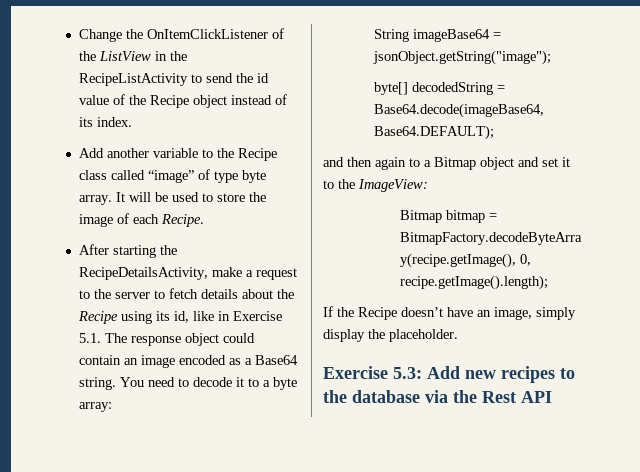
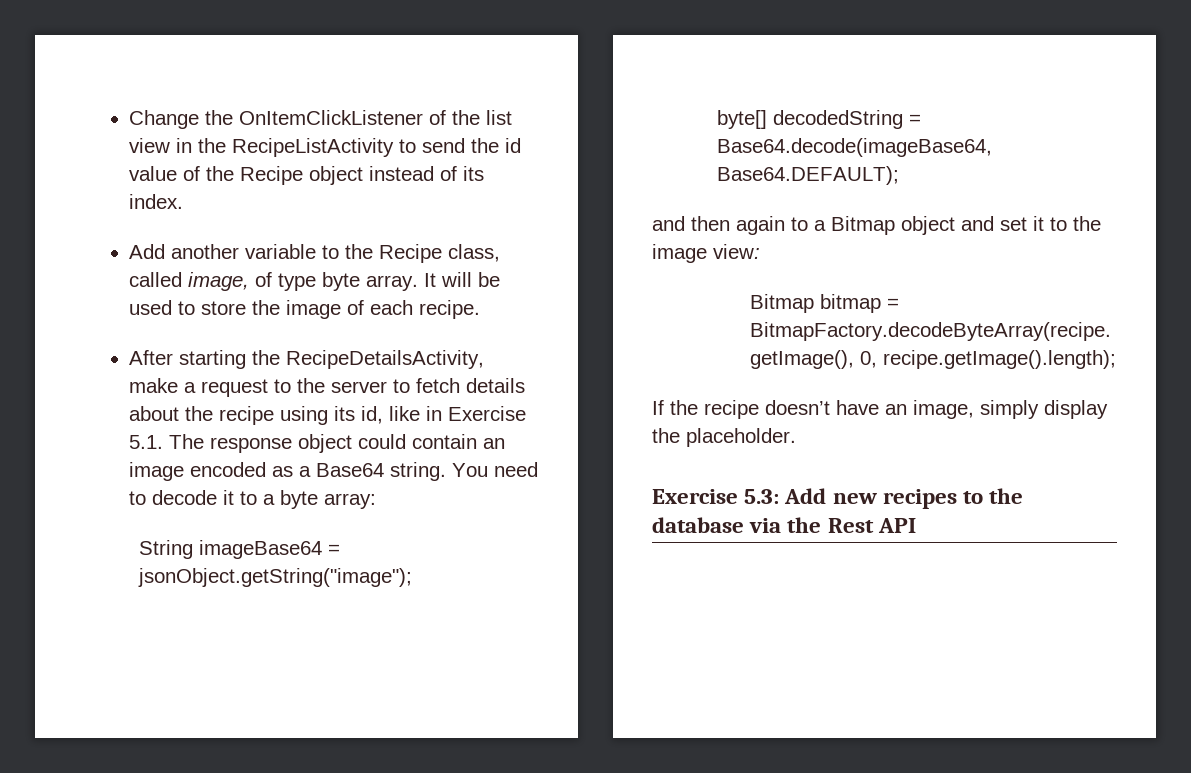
[98,51,151,61] ListView -> [486,110,513,125] [129,138,171,153] list view
[78,170,194,183] class called “image” -> [448,244,501,262] [129,272,250,291] class, called image,
[160,214,204,227] Recipe. -> [419,300,481,319] recipe.
[77,311,118,324] Recipe -> [219,406,275,425] recipe
[358,179,428,192] ImageView: -> [652,244,760,263] image view:
[358,307,397,320] Recipe -> [704,400,759,419] recipe

